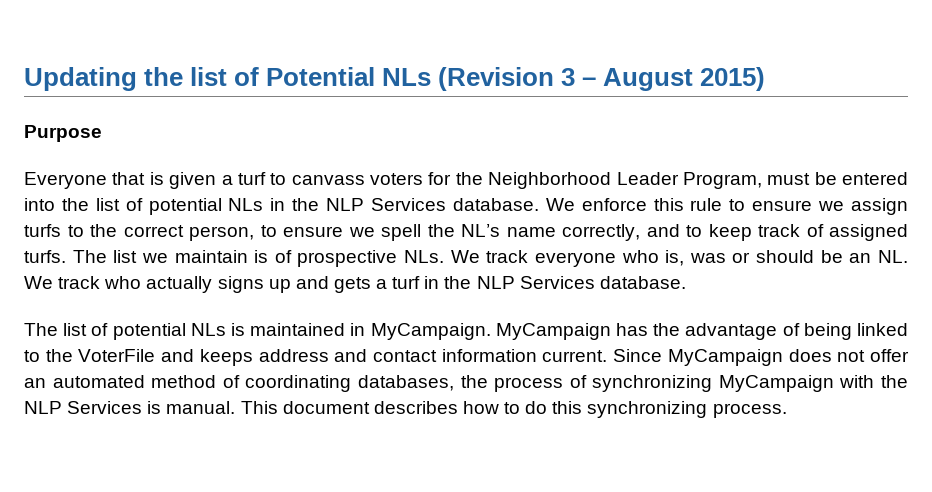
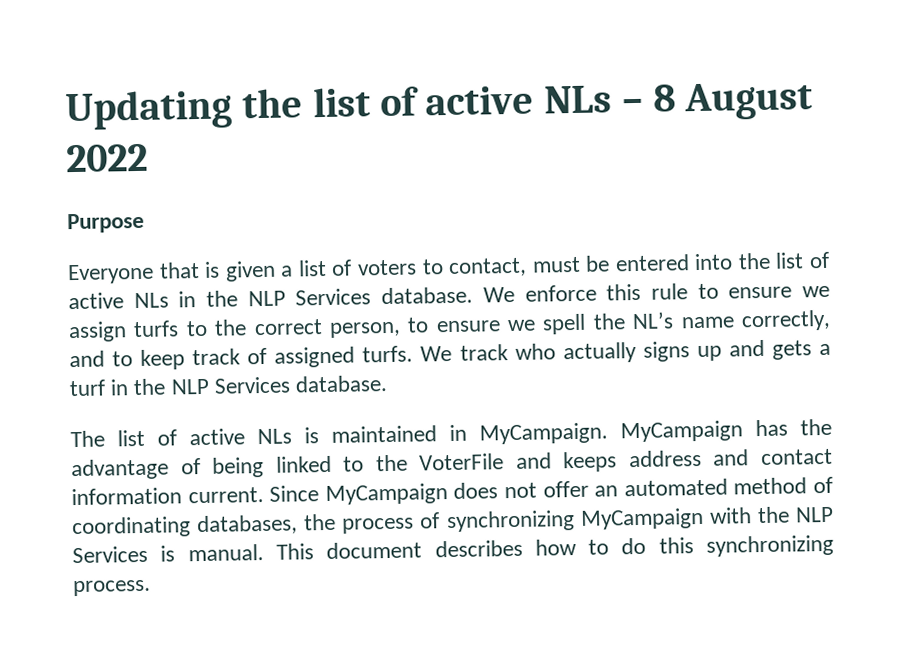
[266,67,766,91] Potential NLs (Revision 3 – August 2015) -> [425,82,814,121] [66,143,148,173] active NLs – 8 August 2022
[237,172,762,189] turf to canvass voters for the Neighborhood Leader Program, -> [297,257,528,277] list of voters to contact,
[148,198,222,215] potential -> [68,292,124,310] active
[72,250,909,267] The list we maintain is of prospective NLs. We track everyone who is, was or should be an NL. -> (414, 354) none
[112,323,186,340] potential -> [189,428,245,446] active

